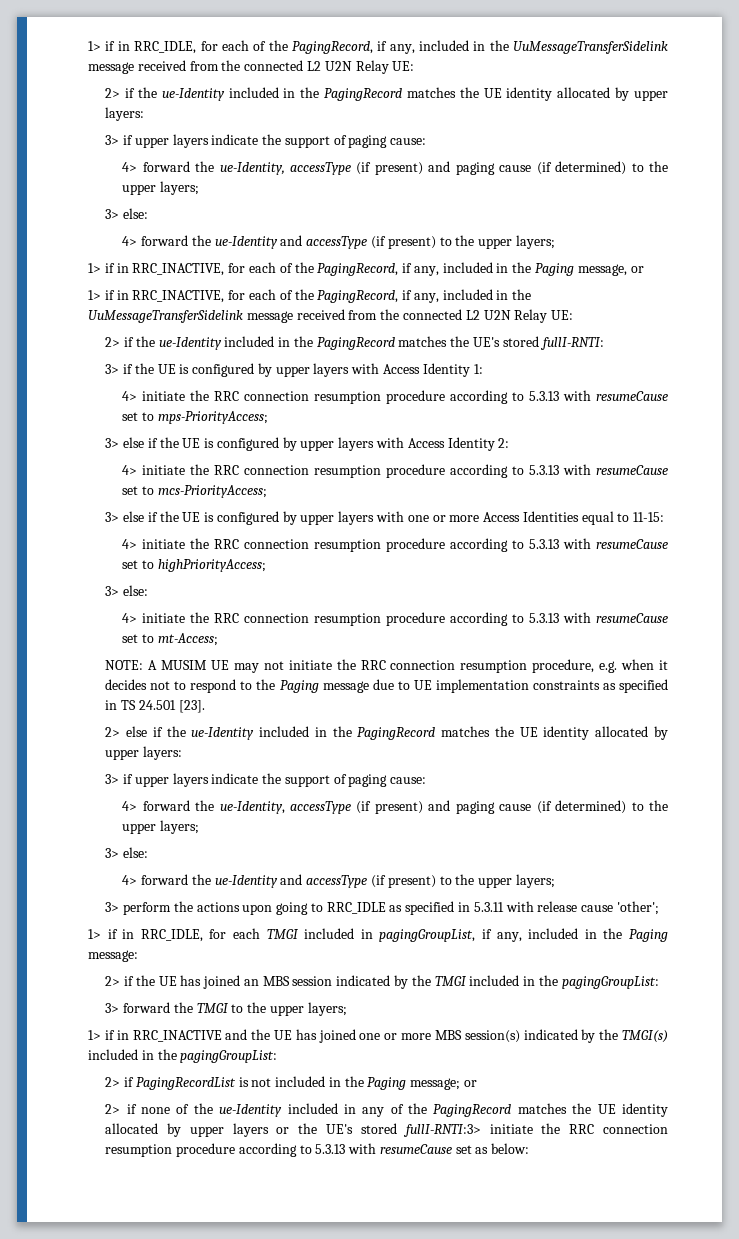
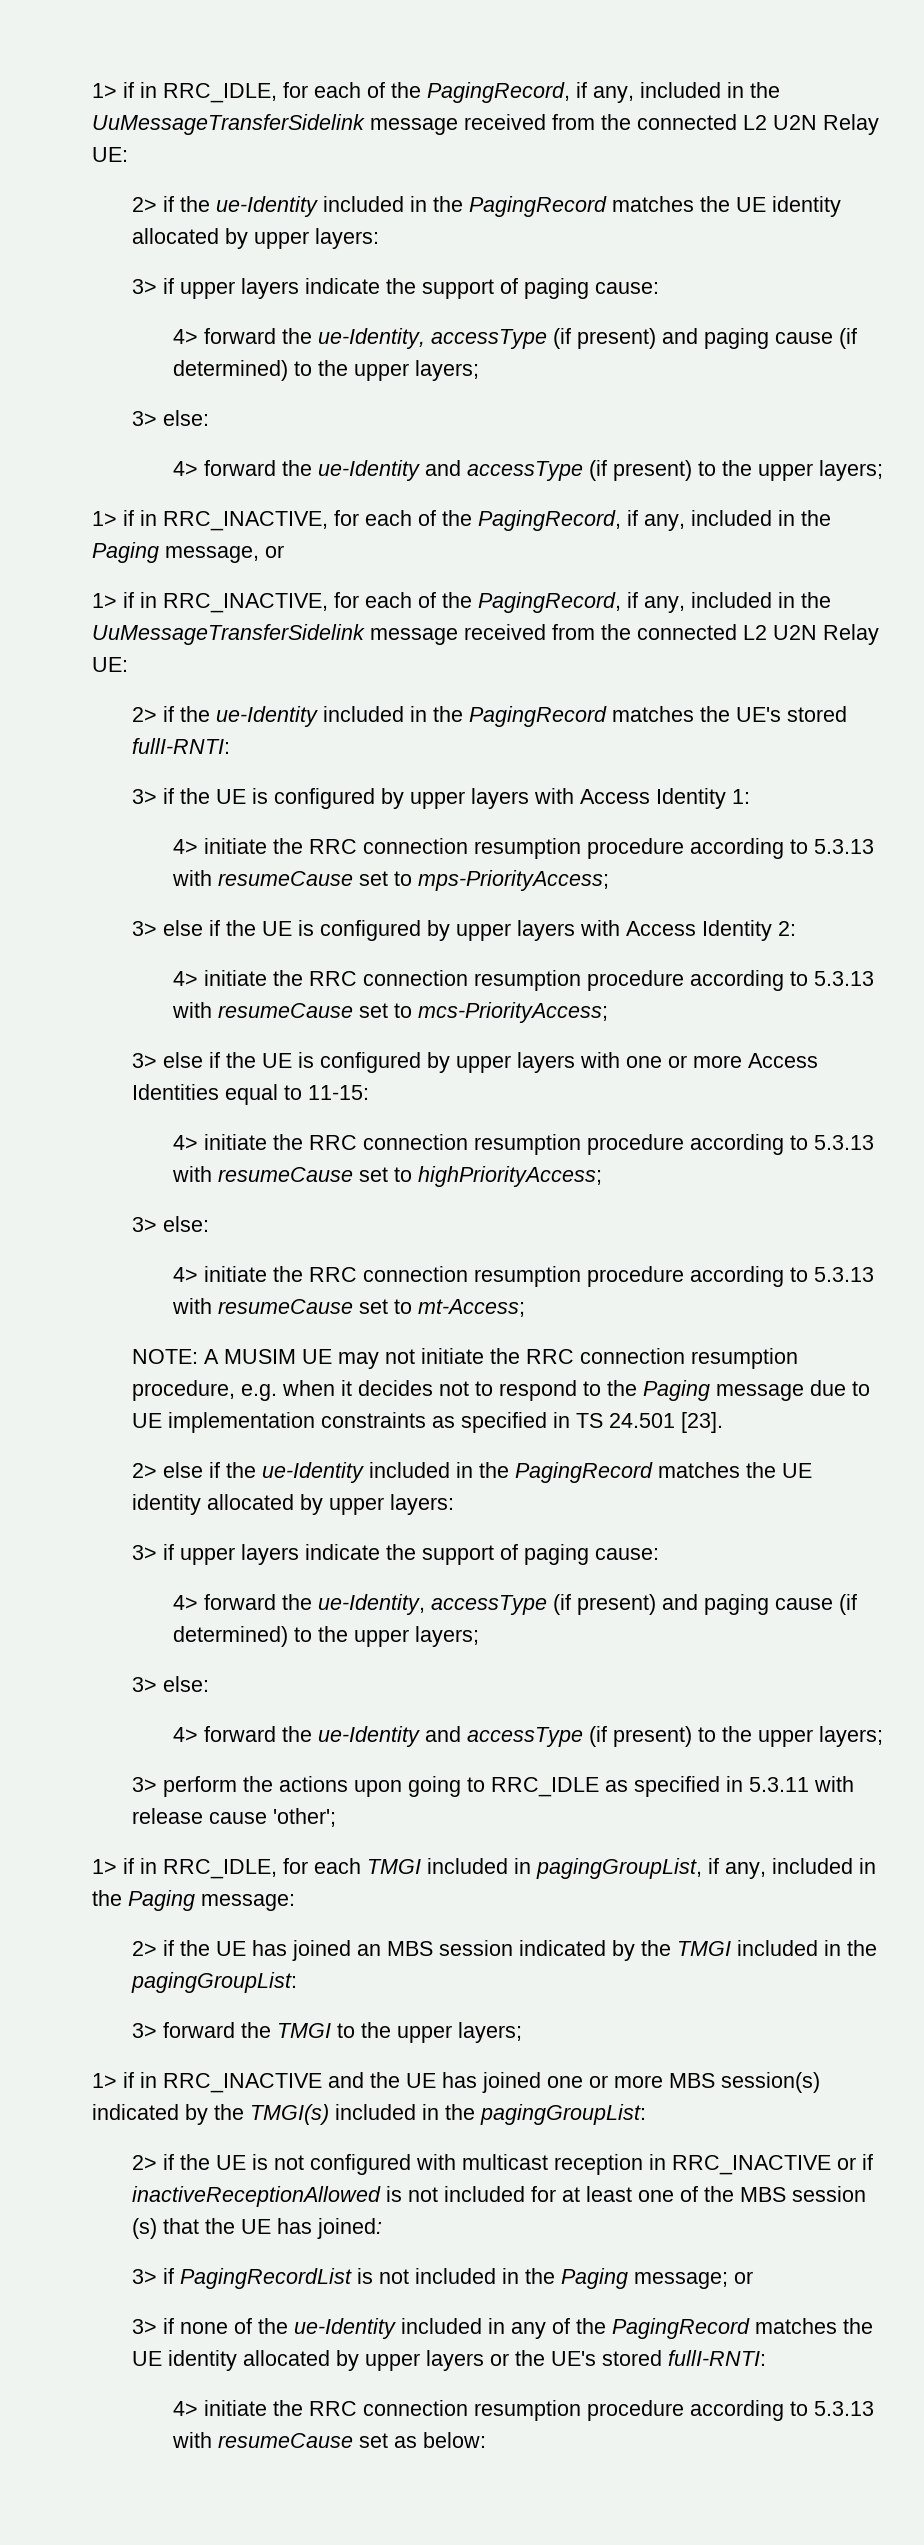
(134, 1082) none -> [180,2154,874,2175] [132,2186,867,2207] [132,2218,383,2239] [132,2268,175,2284] the UE is not configured with multicast reception in RRC_INACTIVE or if inactiveReceptionAllowed is not included for at least one of the MBS session (s) that the UE has joined: // 3> if
[105,1104,121,1114] 2> -> [132,2319,158,2334] 3>
[402,1124,481,1137] fullI-RNTI:3> -> [668,2350,767,2366] [172,2401,198,2416] fullI-RNTI: // 4>

